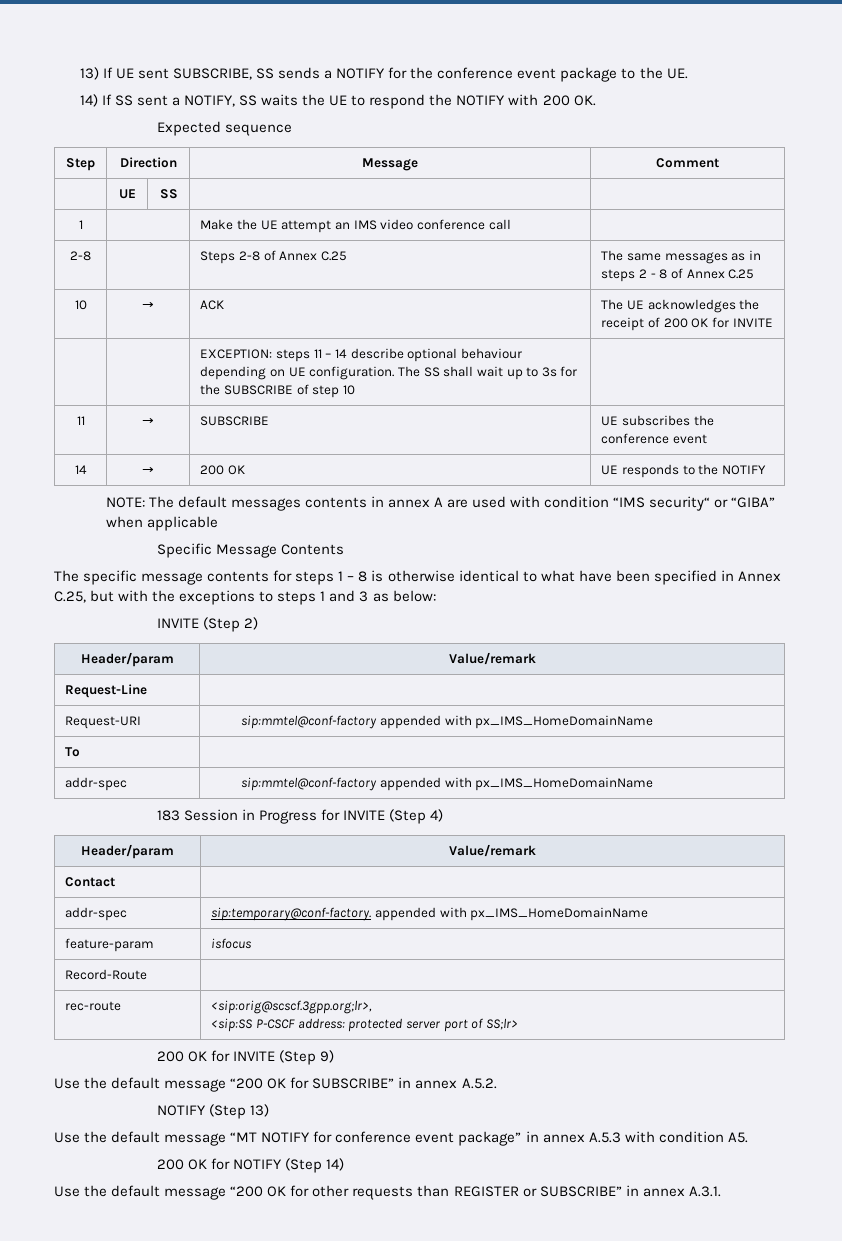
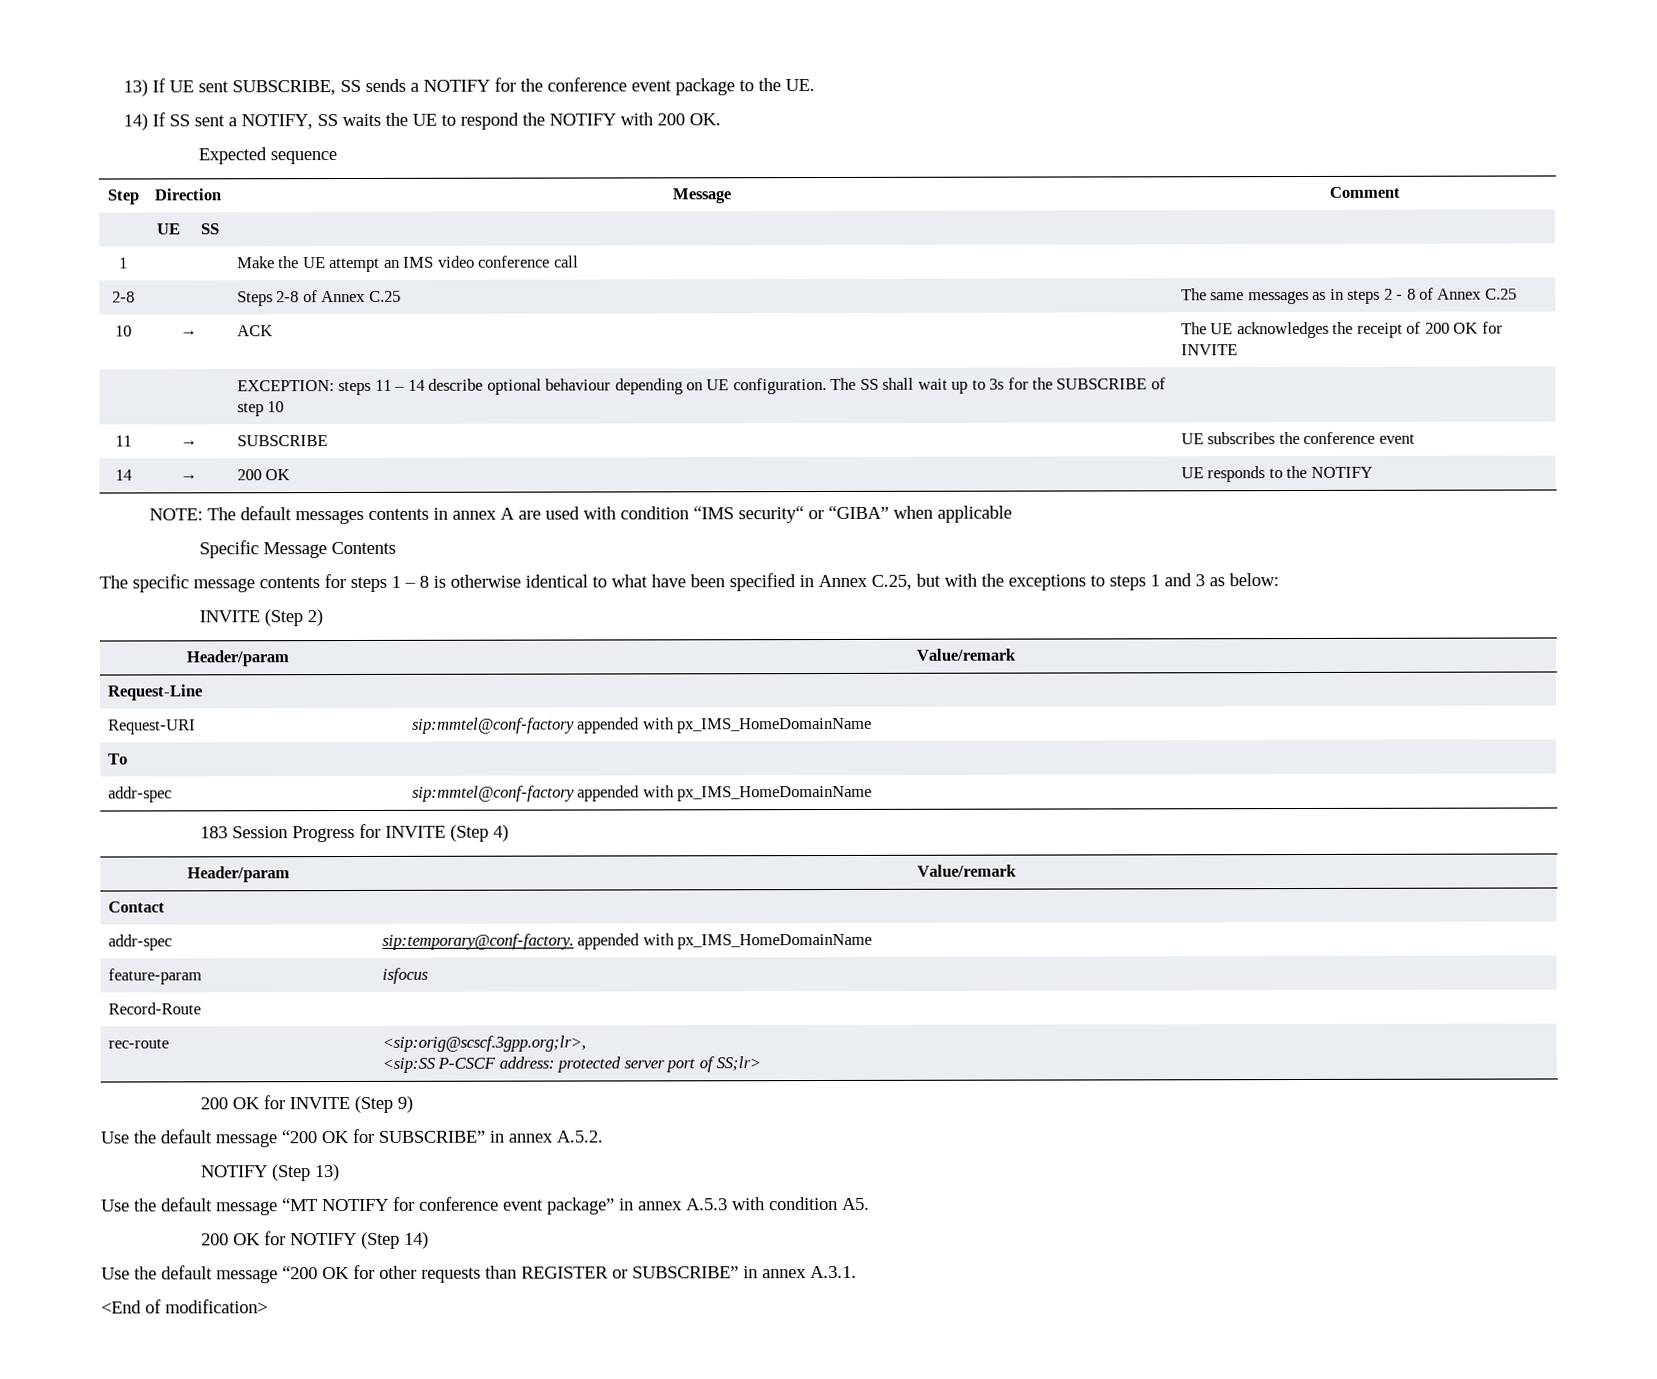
[242,809,256,820] in -> (289, 832) none
(721, 1191) none -> [101,1299,268,1314] // <End of modification>

